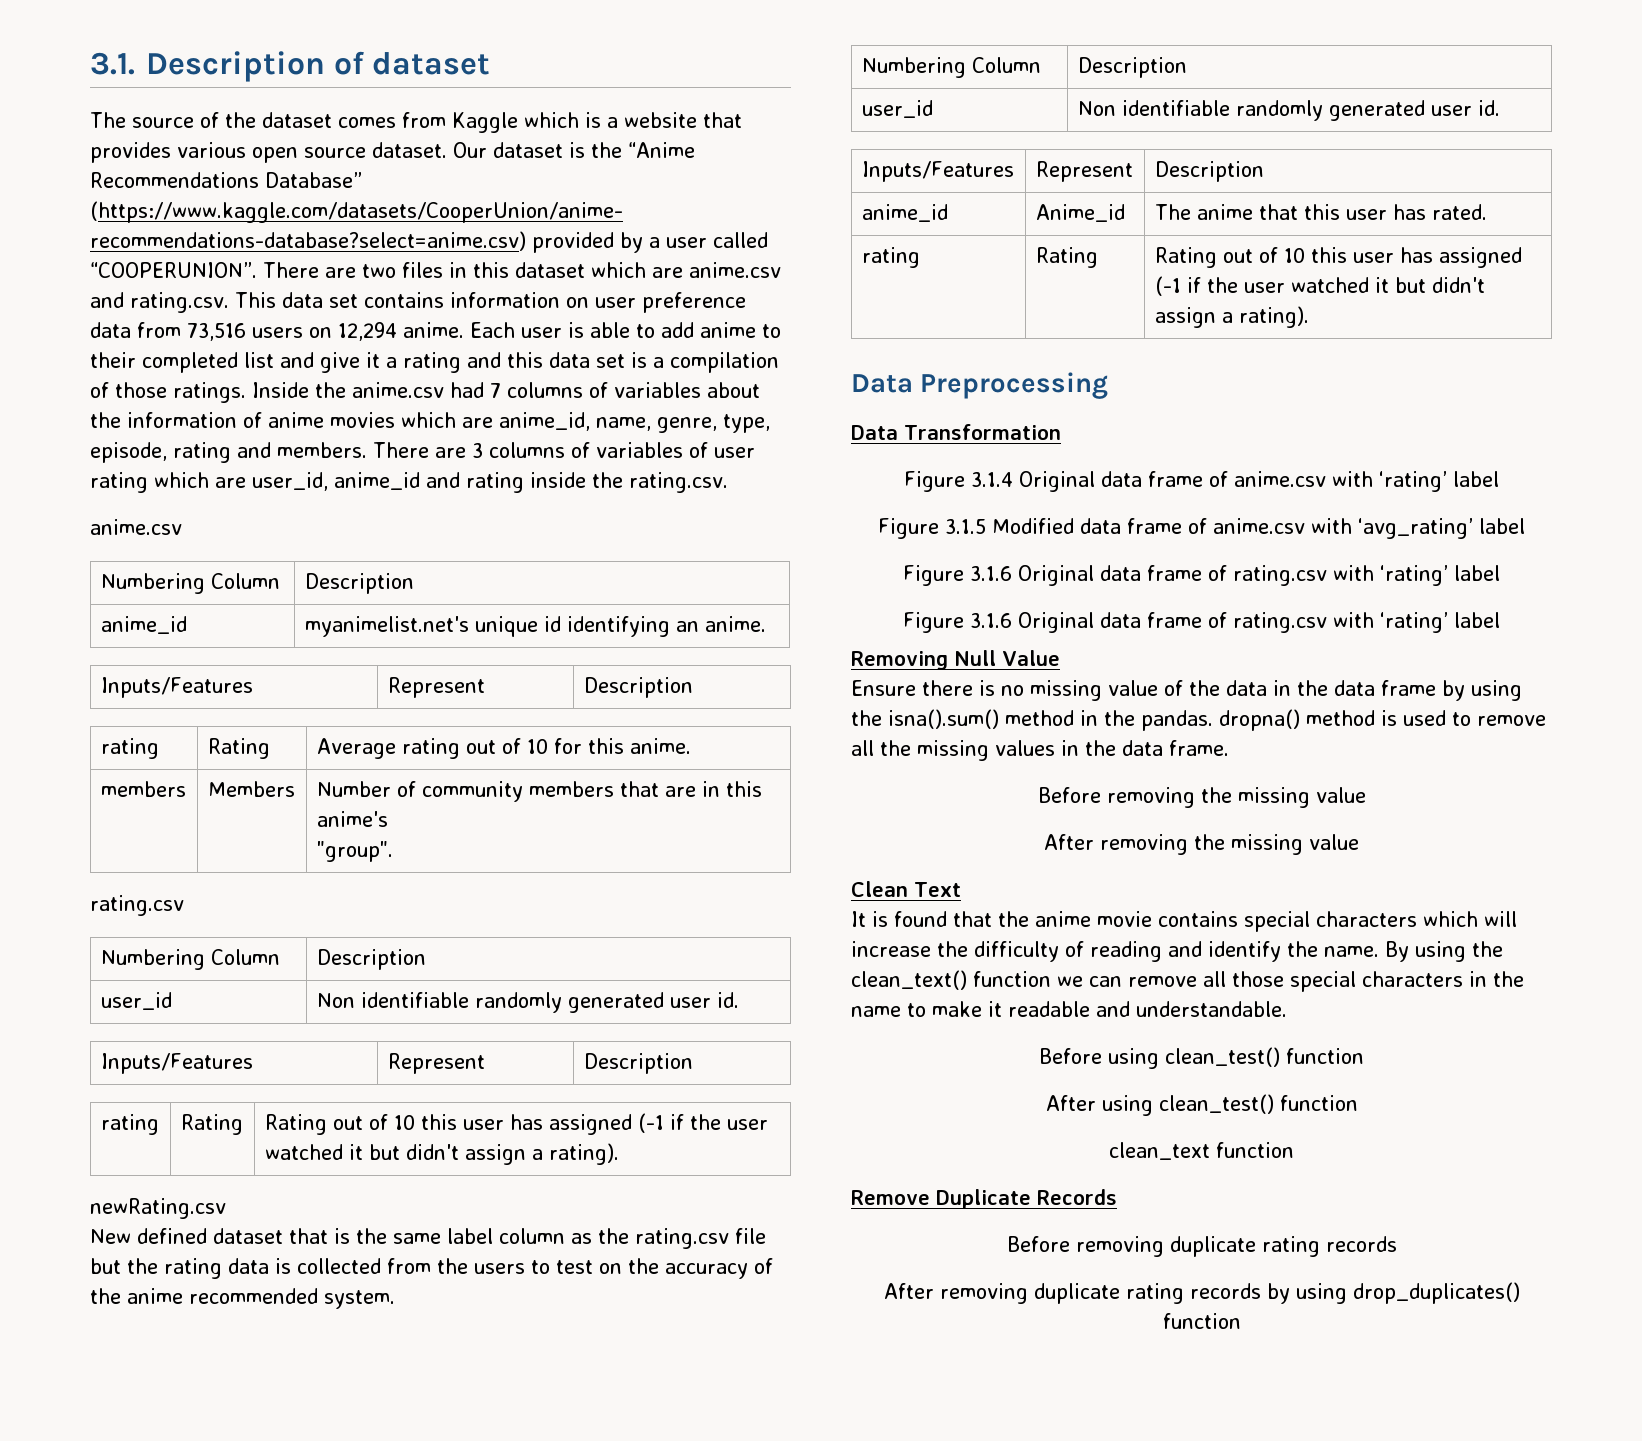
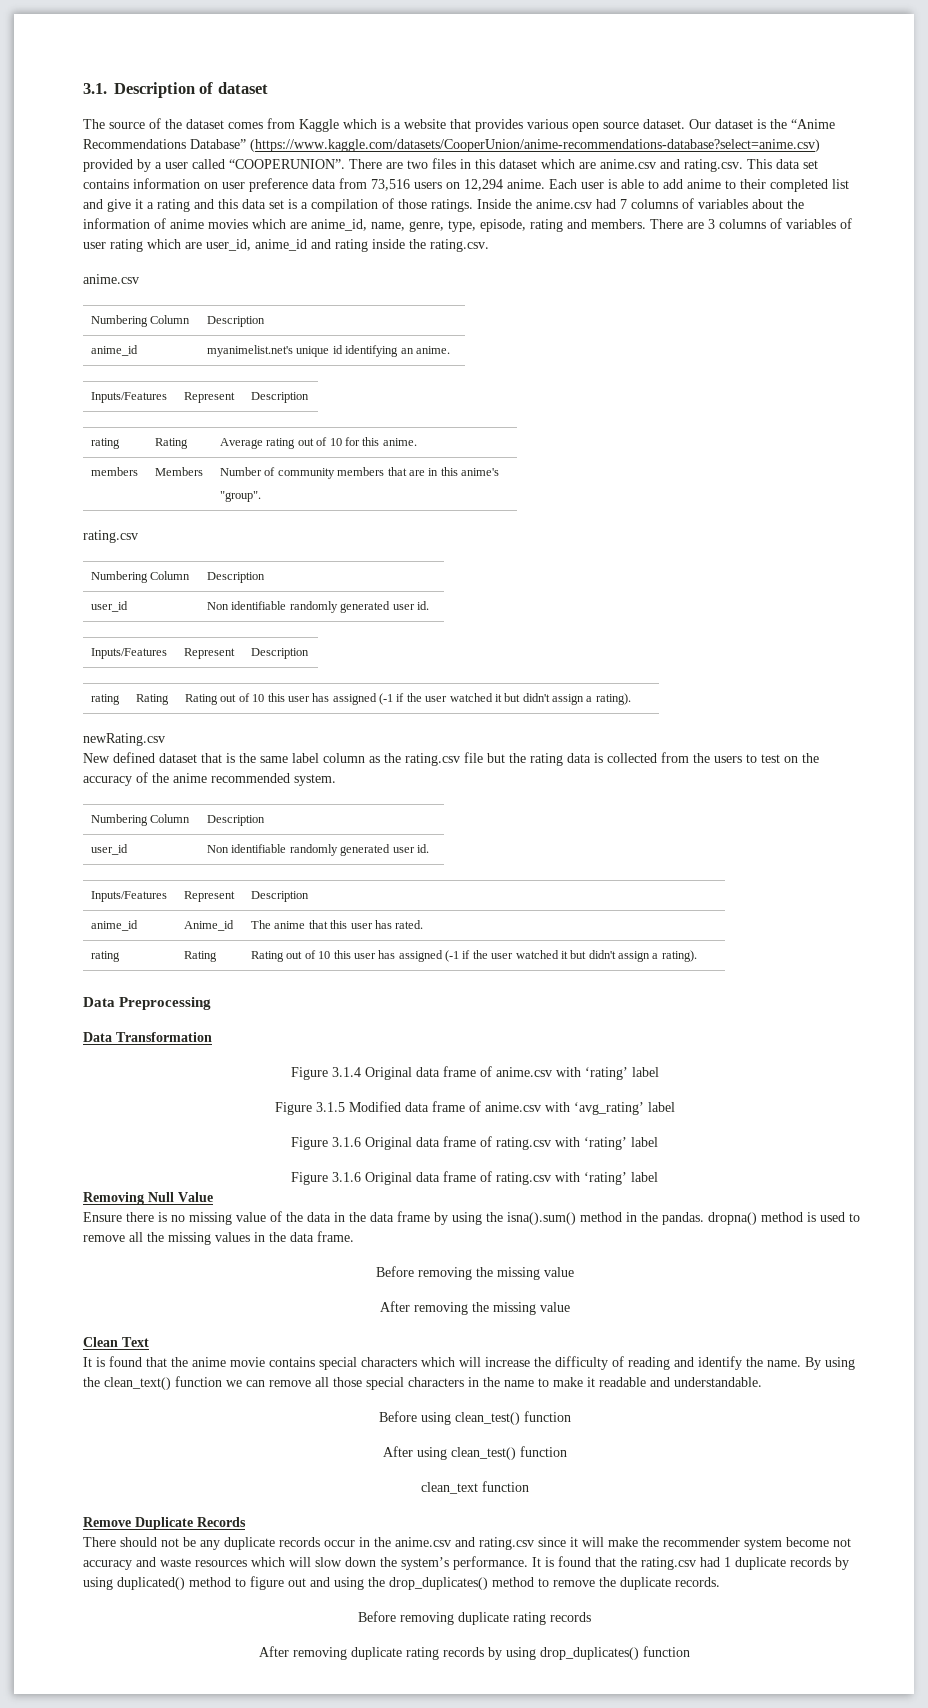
(1117, 1197) none -> [83,1537,851,1550] [83,1556,849,1570] [83,1576,720,1590] // There should not be any duplicate records occur in the anime.csv and rating.csv since it will make the recommender system become not accuracy and waste resources which will slow down the system’s performance. It is found that the rating.csv had 1 duplicate records by using duplicated() method to figure out and using the drop_duplicates() method to remove the duplicate records.

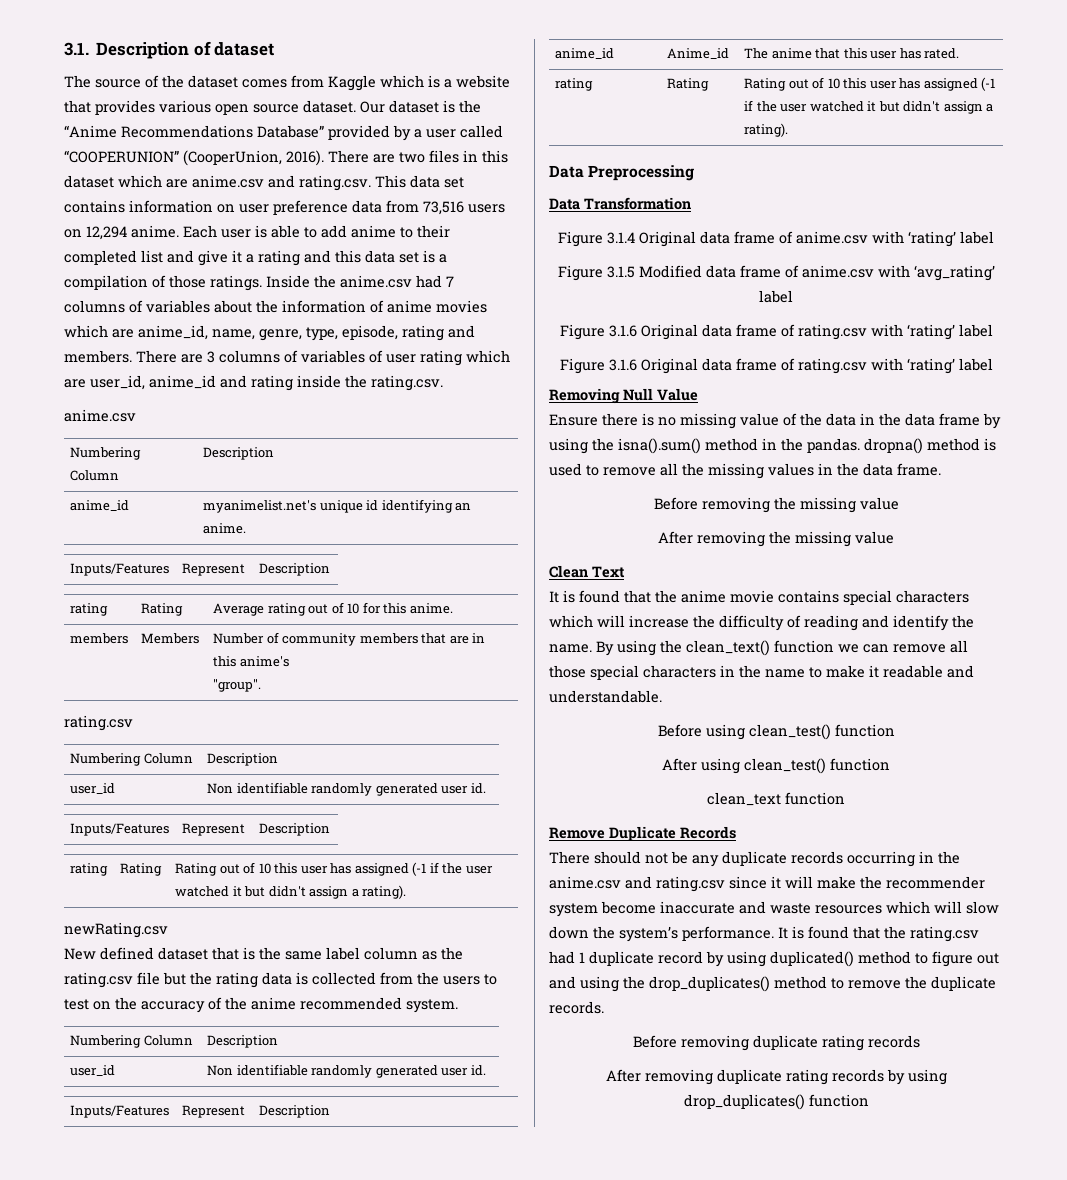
[250,139,820,152] (https://www.kaggle.com/datasets/CooperUnion/anime-recommendations-database?select=anime.csv) -> (324, 131) none
[229,159,345,169] “COOPERUNION”. -> [64,150,324,166] “COOPERUNION” (CooperUnion, 2016).
[324,1540,355,1547] occur -> [847,851,915,867] occurring
[833,1538,851,1547] [83,1560,132,1570] not accuracy -> [660,901,735,914] inaccurate
[790,1557,831,1567] records -> [658,951,703,964] record

